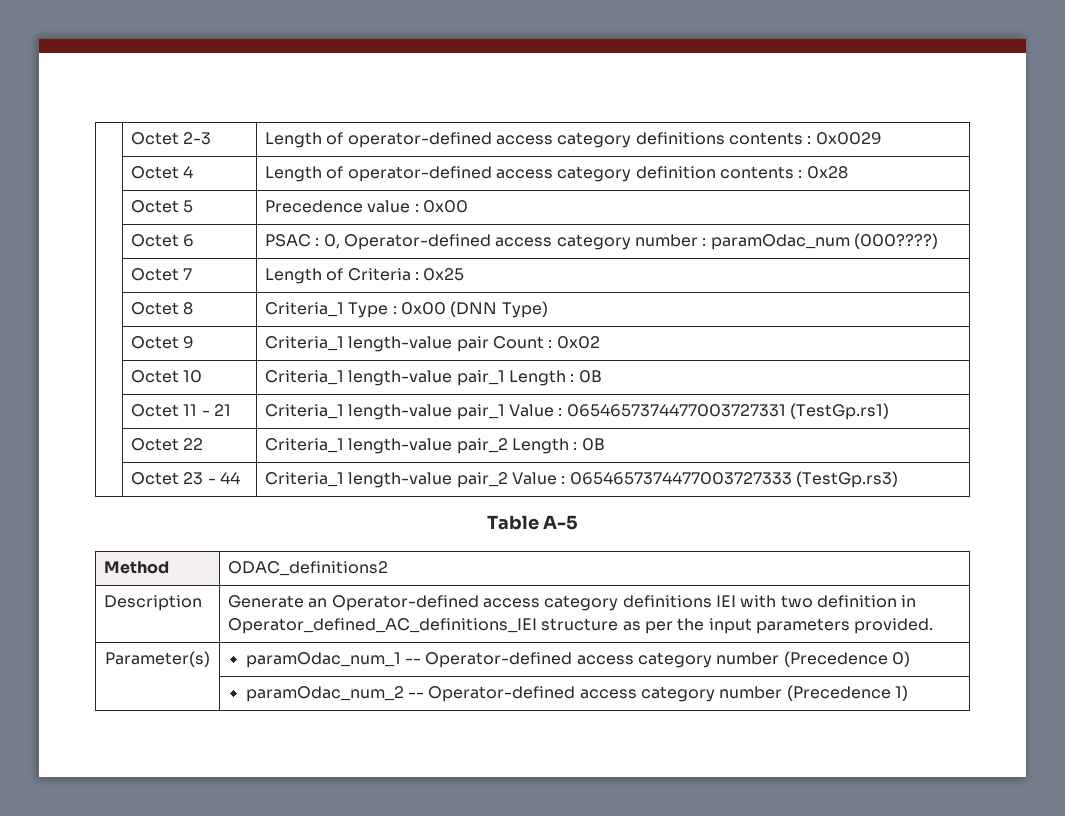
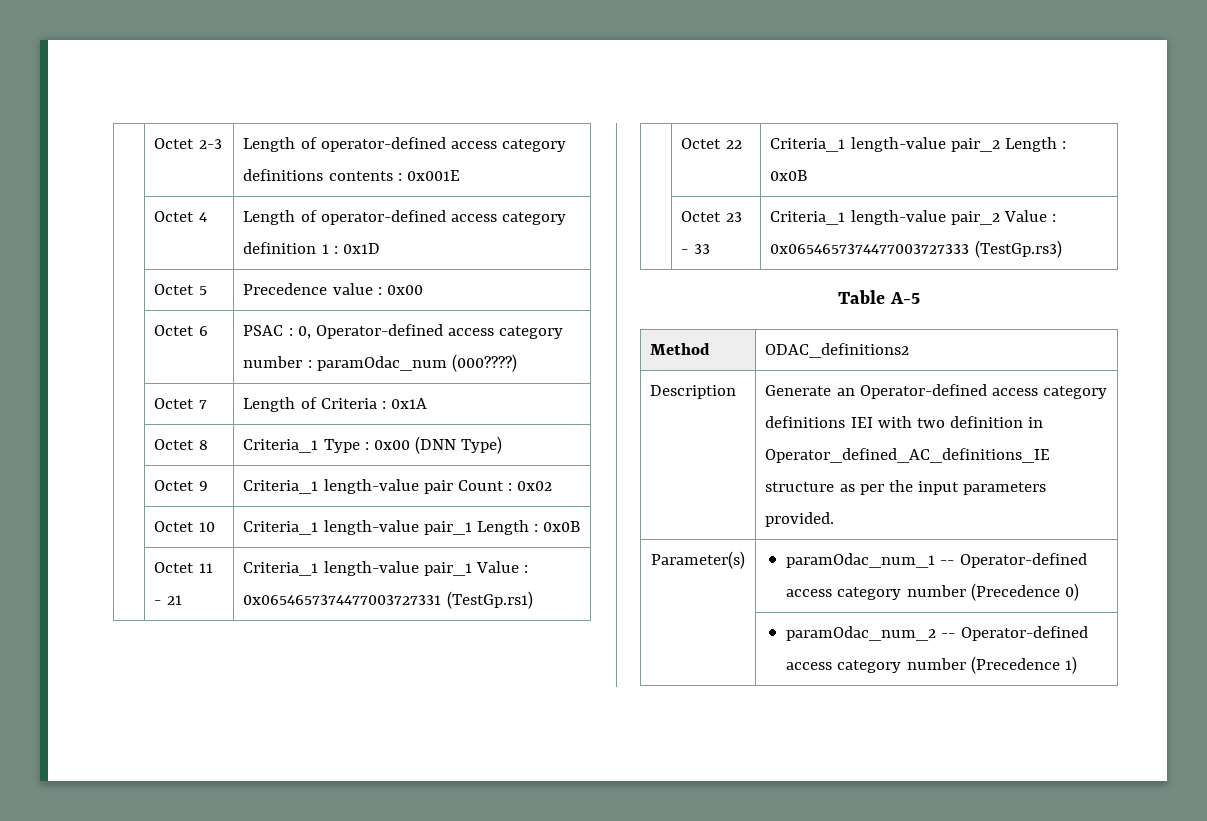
[815,132,882,145] 0x0029 -> [406,170,460,181] 0x001E
[719,166,848,179] contents : 0x28 -> [321,243,380,254] 1 : 0x1D
[423,268,465,281] 0x25 -> [390,398,427,409] 0x1A
[578,370,602,383] 0B -> [543,521,581,532] 0x0B
[566,404,786,417] 0654657374477003727331 -> [243,595,442,605] 0x0654657374477003727331
[581,438,605,451] 0B -> [770,170,808,181] 0x0B
[220,472,241,484] 44 -> [693,244,710,254] 33
[569,472,792,485] 0654657374477003727333 -> [770,244,970,254] 0x0654657374477003727333
[228,618,538,634] Operator_defined_AC_definitions_IEI -> [765,448,1051,463] Operator_defined_AC_definitions_IE

